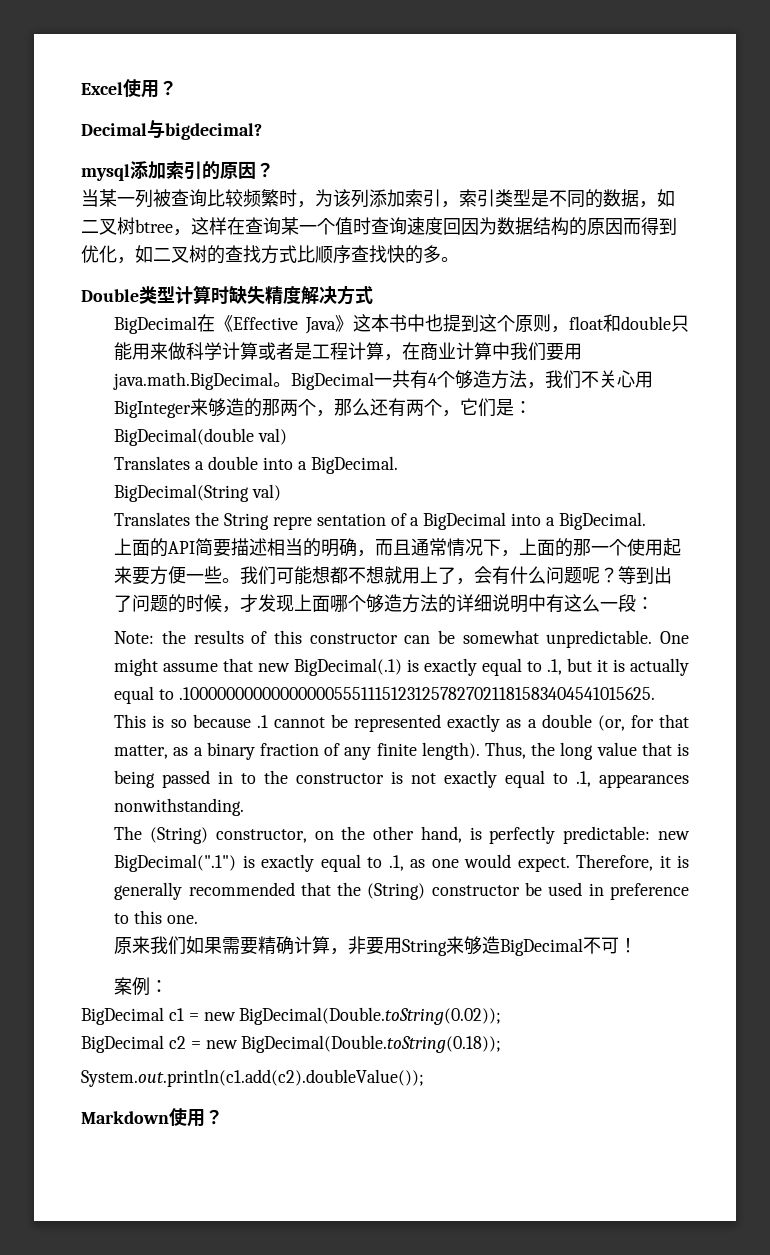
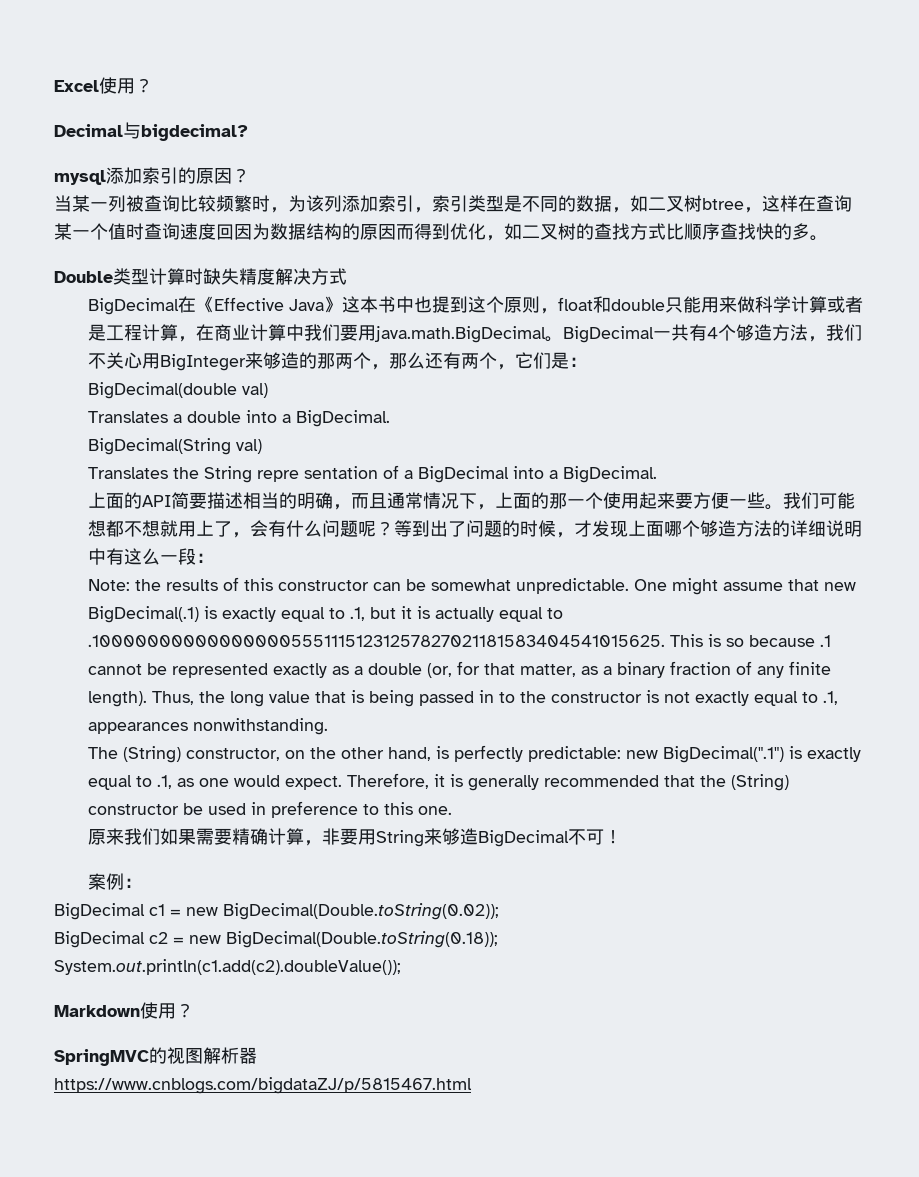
(223, 1117) none -> [54,1047,257,1066] [54,1077,472,1094] // SpringMVC的视图解析器 // https://www.cnblogs.com/bigdataZJ/p/5815467.html

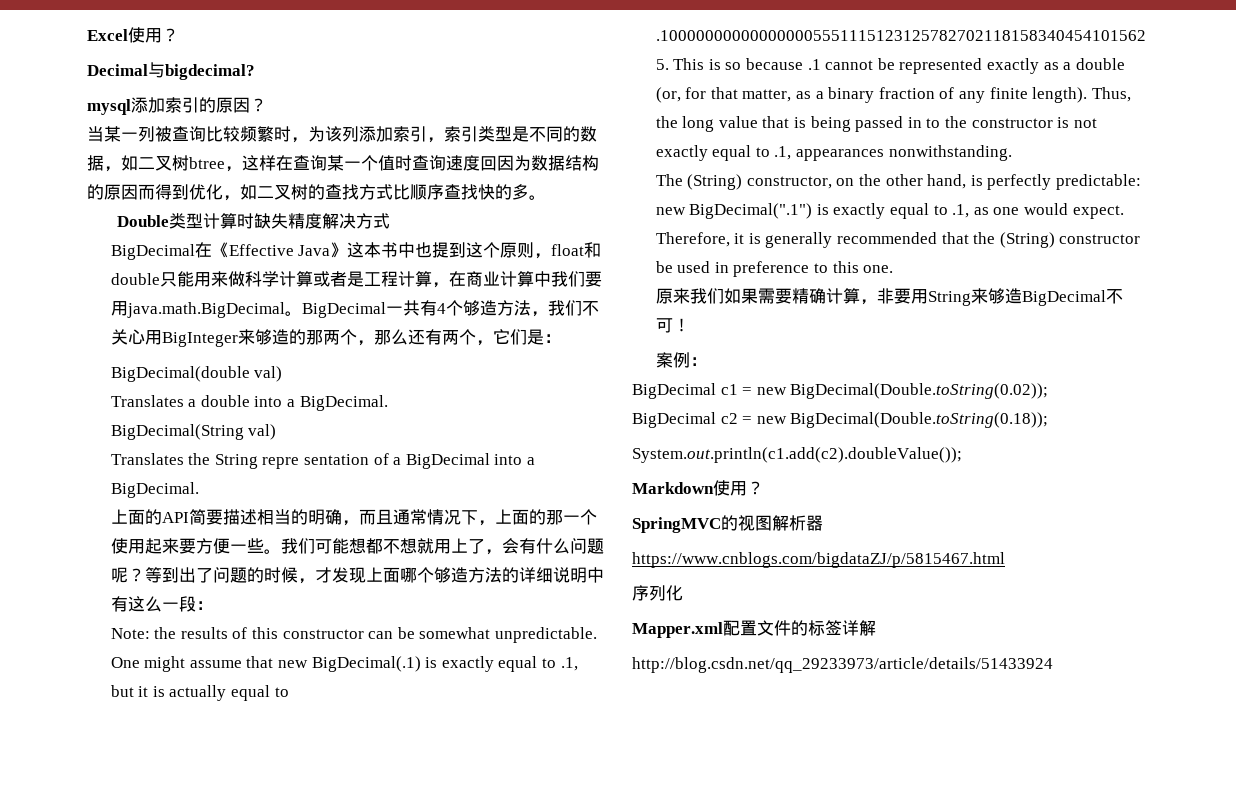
(472, 1085) none -> [632,585,683,601] [632,620,876,638] [632,657,1053,673] // 序列化 // Mapper.xml配置文件的标签详解 // http://blog.csdn.net/qq_29233973/article/details/51433924

